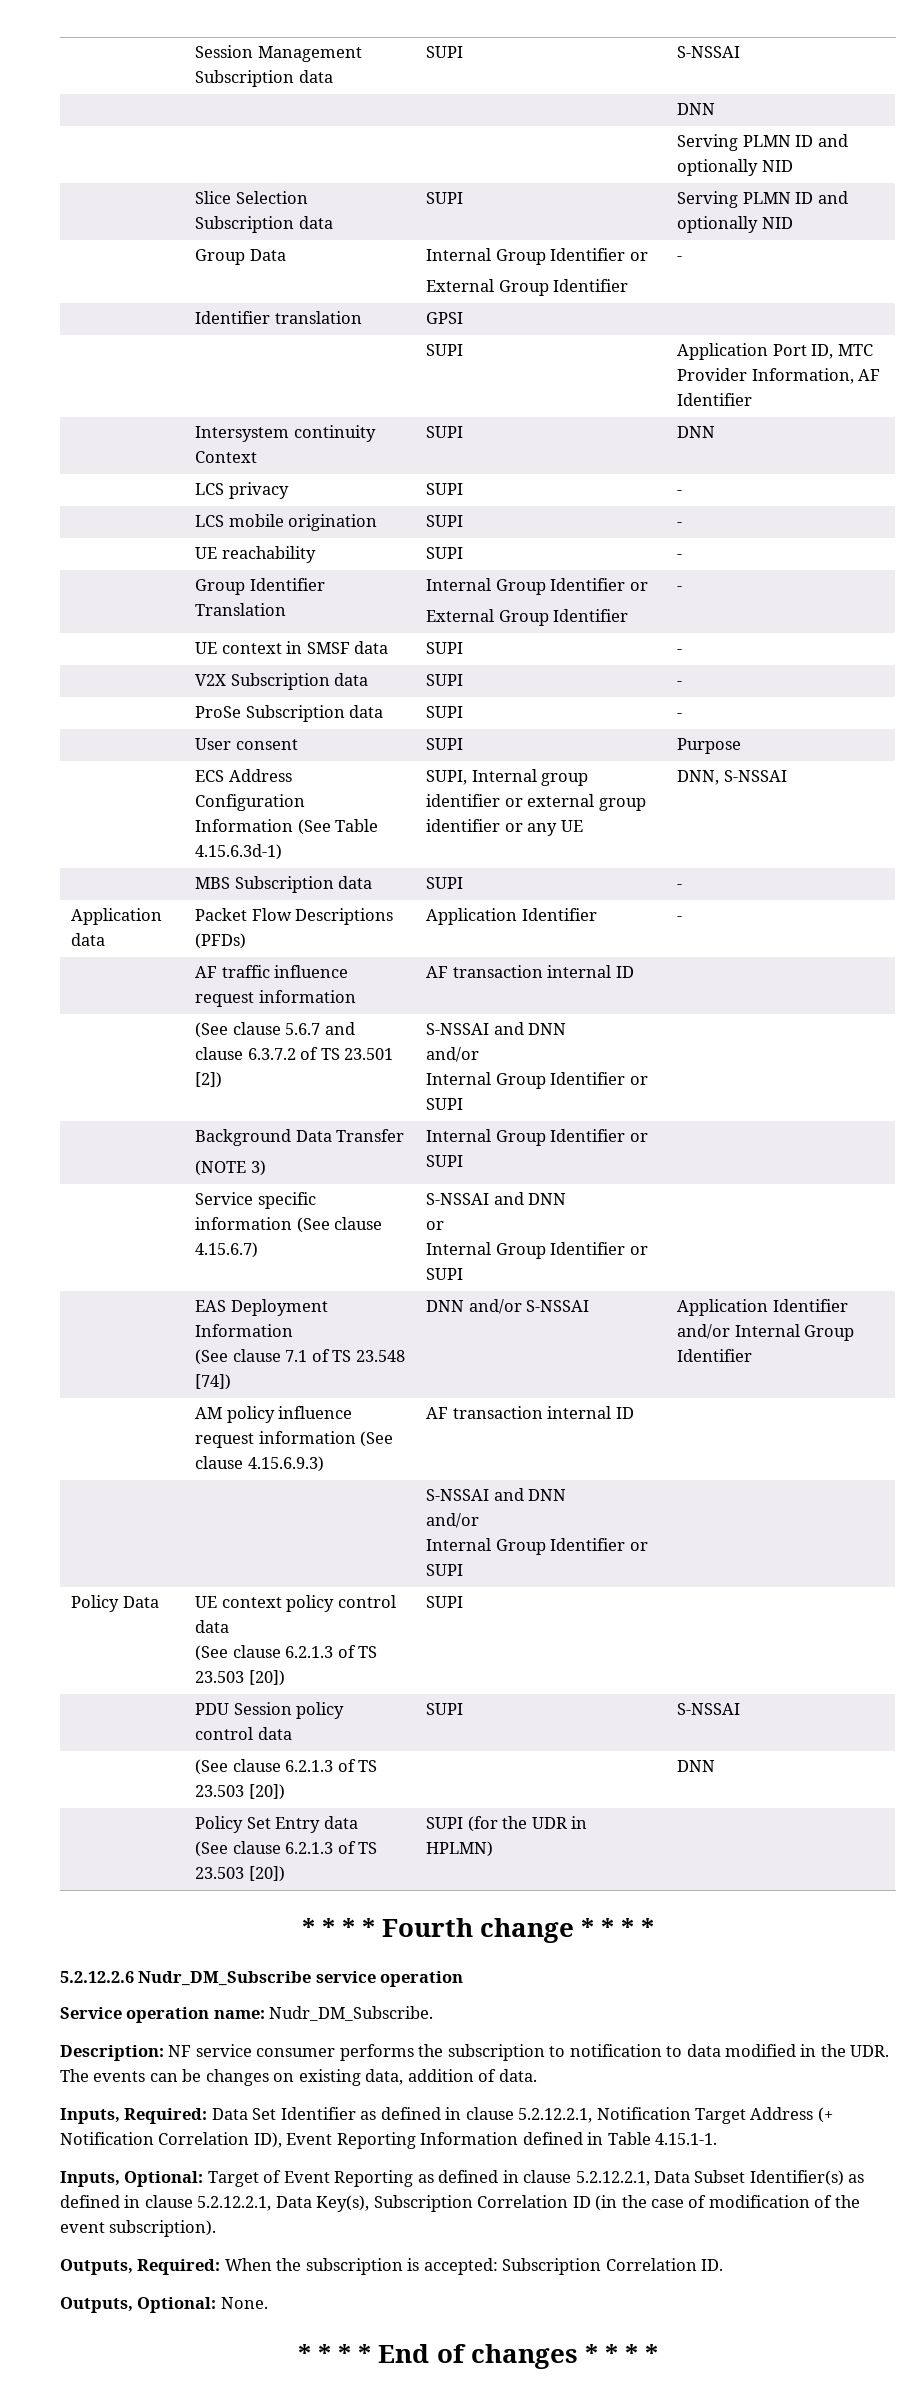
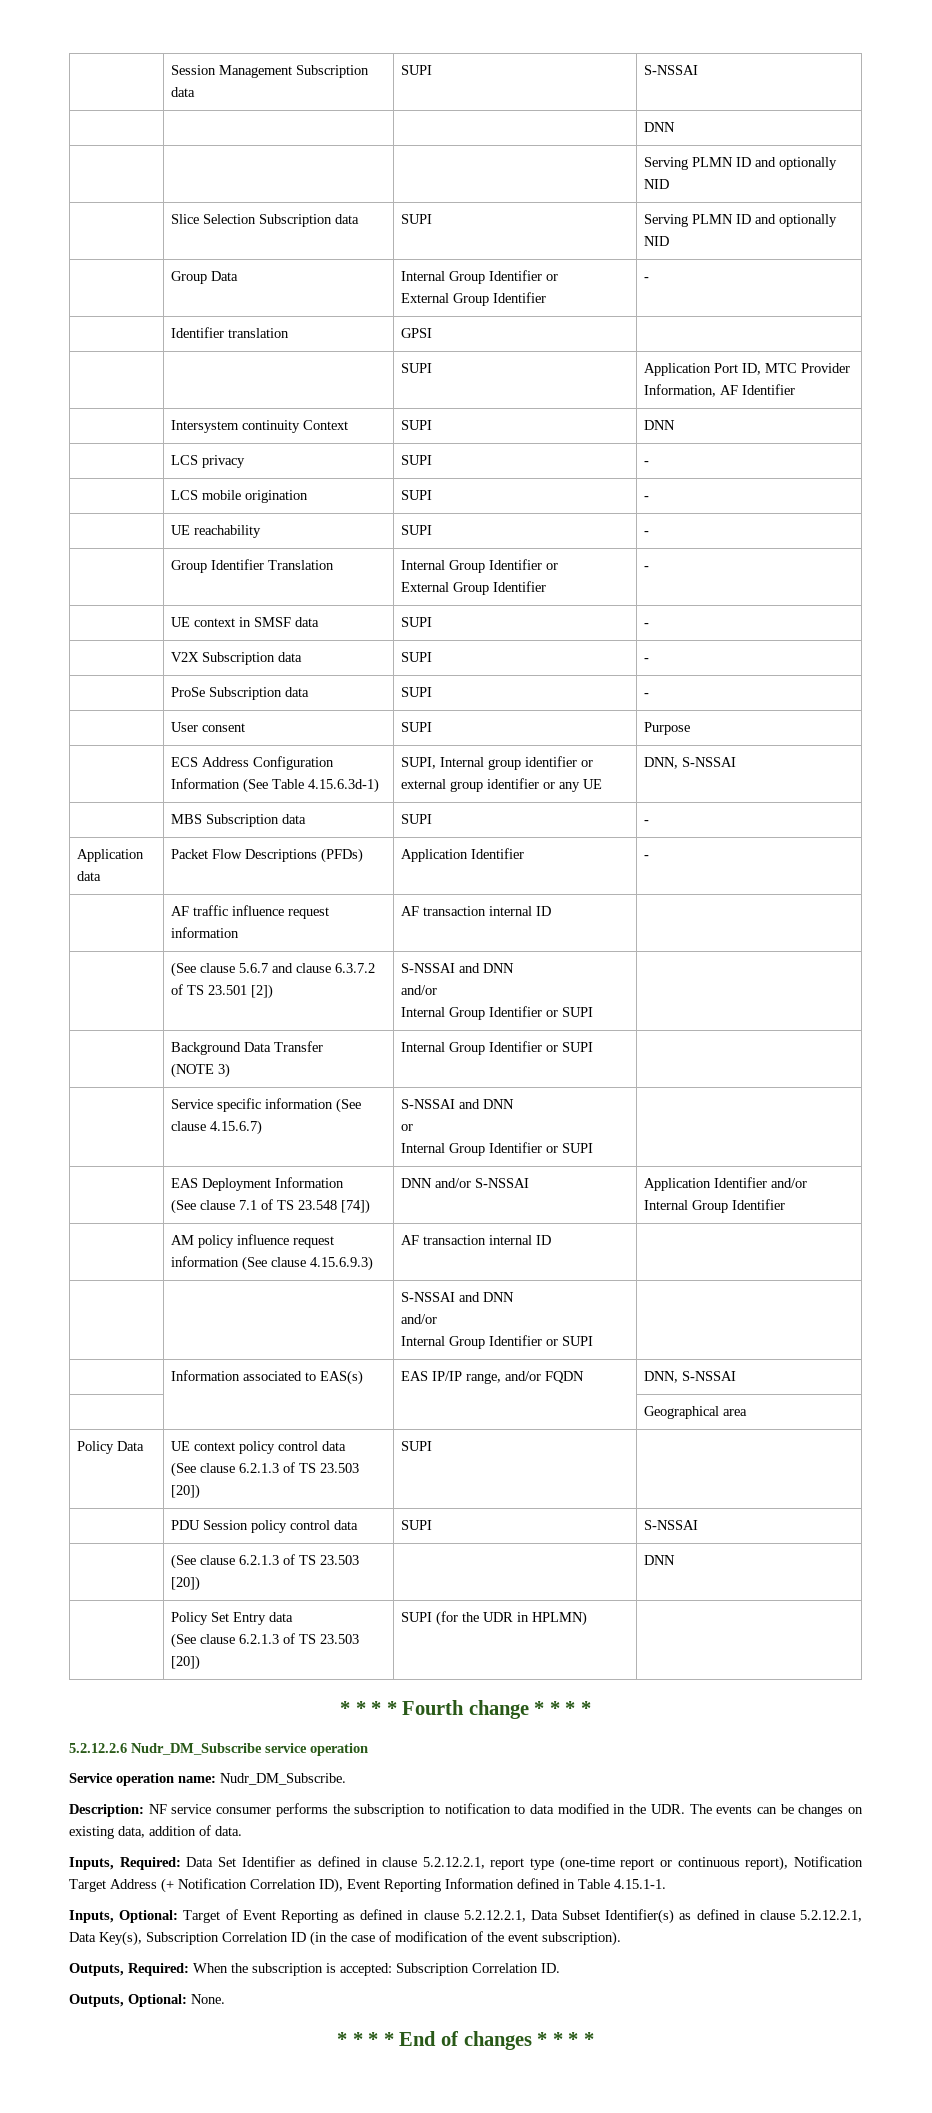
(464, 1570) none -> [170,1370,363,1385] [400,1371,584,1384] [643,1371,736,1383] [643,1406,747,1419] // | Information associated to EAS(s) | EAS IP/IP range, and/or FQDN | DNN, S-NSSAI // | | | Geographical area
(593, 2115) none -> [490,1856,789,1871] report type (one-time report or continuous report),

